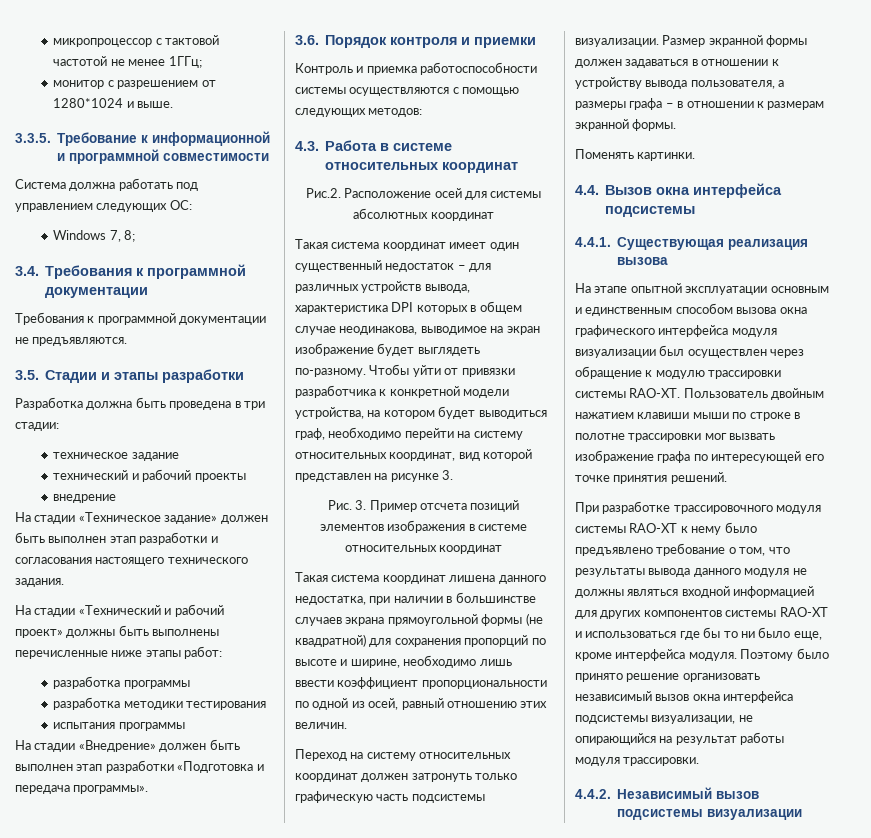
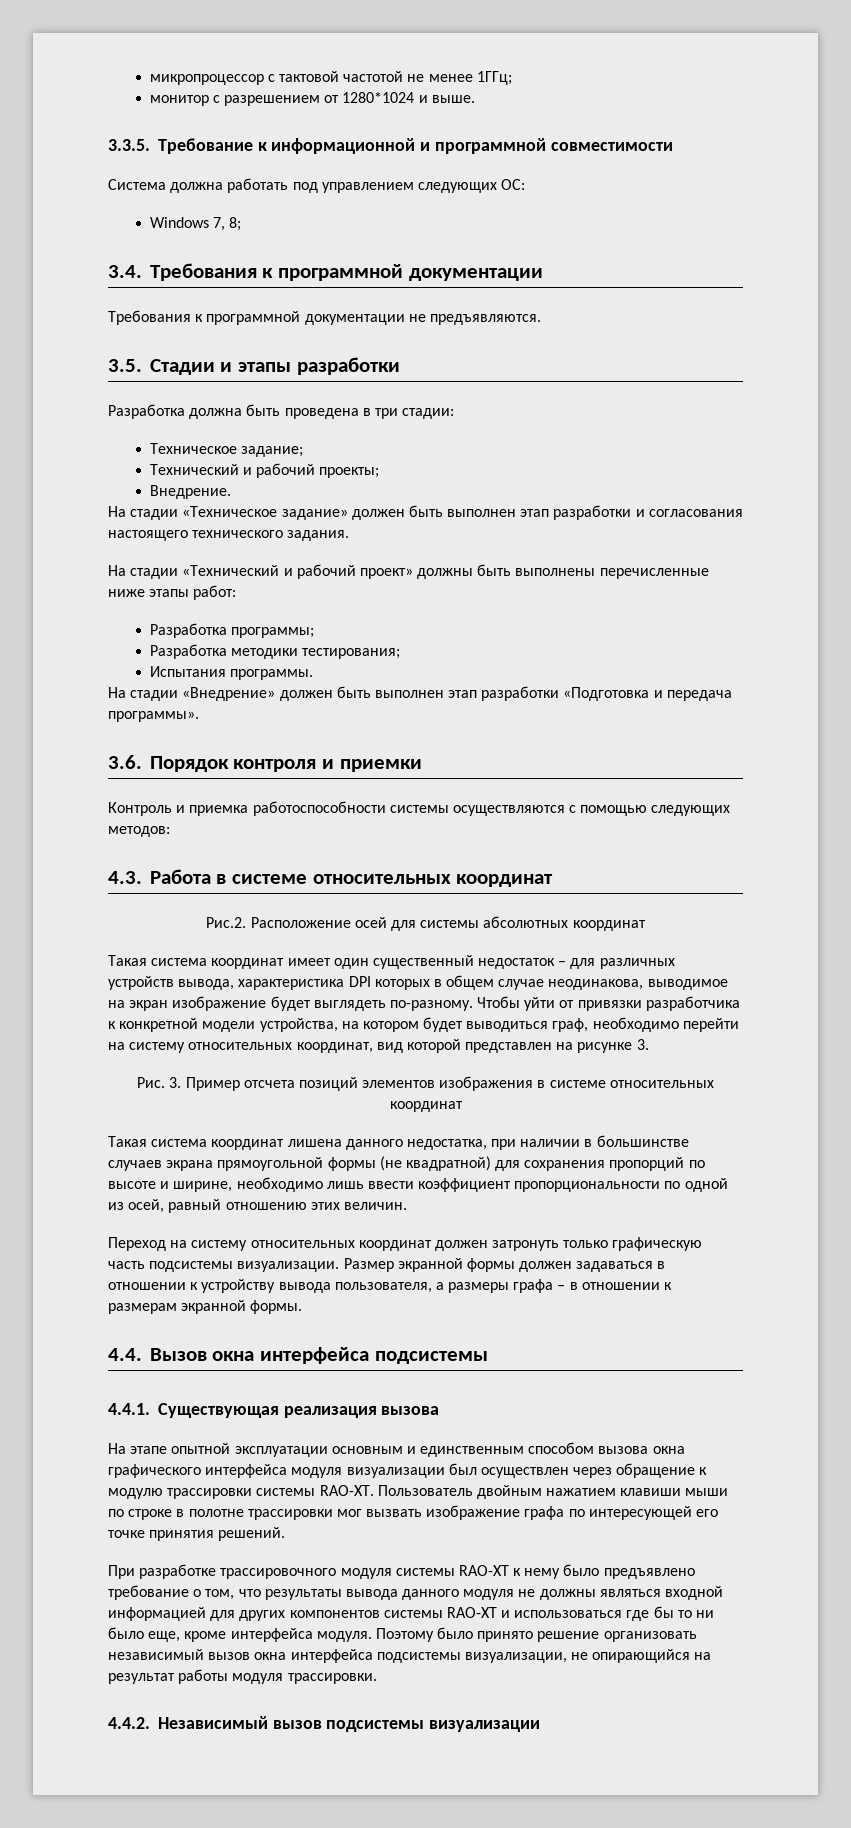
[53,452,179,461] [53,469,246,482] [53,494,117,503] техническое задание // технический и рабочий проекты // внедрение -> [149,443,303,457] [149,463,380,478] [149,485,231,499] Техническое задание; // Технический и рабочий проекты; // Внедрение.
[53,676,190,689] [53,697,267,710] [53,722,185,731] разработка программы // разработка методики тестирования // испытания программы -> [149,623,314,638] [149,644,401,659] [149,666,313,680] Разработка программы; // Разработка методики тестирования; // Испытания программы.
[575,149,696,161] // Поменять картинки. -> (303, 1307) none

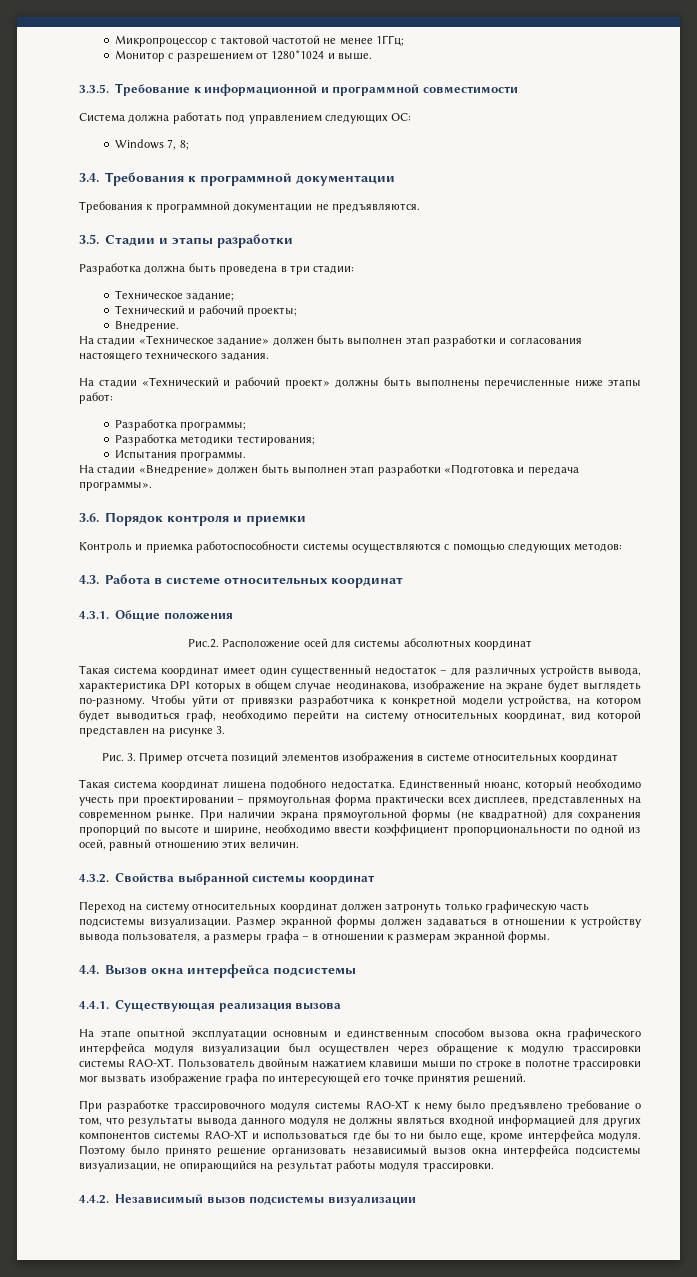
[149,74,264,85] микропроцессор -> [114,35,208,47] Микропроцессор
[149,95,209,106] монитор -> [114,50,165,62] Монитор
(554, 880) none -> [79,610,233,621] // 4.3.1. Общие положения
[647,979,728,990] [108,996,267,1011] выводимое на экран изображение -> [412,680,544,692] изображение на экране
[345,1135,689,1150] [108,1160,162,1171] данного недостатка, при наличии в большинстве случаев -> [270,779,641,791] [79,794,641,806] [79,809,276,821] подобного недостатка. Единственный нюанс, который необходимо учесть при проектировании – прямоугольная форма практически всех дисплеев, представленных на современном рынке. При наличии
[326,1181,364,1189] лишь -> (330, 829) none
(407, 1206) none -> [79,873,375,885] // 4.3.2. Свойства выбранной системы координат

